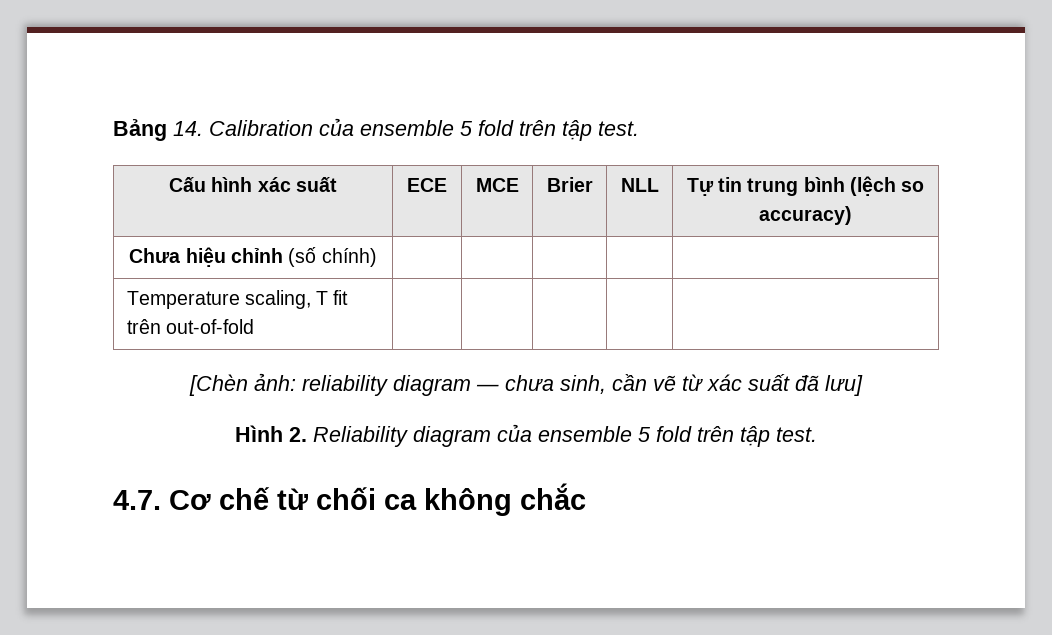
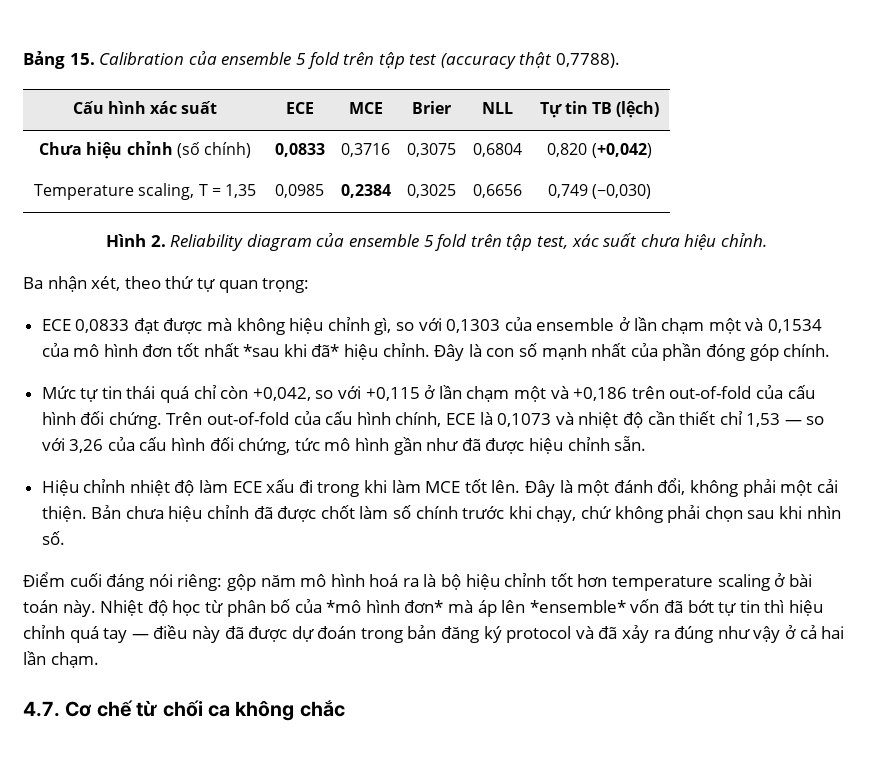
[173,121,203,136] 14. -> [69,53,95,65] 15.
[598,121,639,136] test. -> [409,52,621,69] test (accuracy thật 0,7788).
[747,176,925,196] [759,206,852,225] trung bình (lệch so accuracy) -> [592,101,660,118] TB (lệch)
[126,290,349,309] [126,319,254,334] [189,373,863,396] | | | | // Temperature scaling, T fit trên out-of-fold | | | | | // [Chèn ảnh: reliability diagram — chưa sinh, cần vẽ từ xác suất đã lưu] -> [274,143,325,157] [340,143,390,157] [406,143,456,157] [472,143,522,157] [547,143,652,158] [34,183,256,200] [275,184,324,198] [340,184,391,198] [406,184,456,198] [472,184,522,198] [547,184,652,199] 0,0833 | 0,3716 | 0,3075 | 0,6804 | 0,820 (+0,042) // Temperature scaling, T = 1,35 | 0,0985 | 0,2384 | 0,3025 | 0,6656 | 0,749 (−0,030)
[776,427,817,442] test. -> [536,233,767,250] [23,276,310,293] [41,317,822,335] [41,343,831,361] [41,385,815,403] [41,411,825,429] [41,436,647,455] [41,478,838,497] [41,505,841,523] [41,531,65,545] [23,572,812,591] [23,599,823,617] [23,625,845,643] [23,651,99,668] test, xác suất chưa hiệu chỉnh. // Ba nhận xét, theo thứ tự quan trọng: // ECE 0,0833 đạt được mà không hiệu chỉnh gì, so với 0,1303 của ensemble ở lần chạm một và 0,1534 của mô hình đơn tốt nhất *sau khi đã* hiệu chỉnh. Đây là con số mạnh nhất của phần đóng góp chính. // Mức tự tin thái quá chỉ còn +0,042, so với +0,115 ở lần chạm một và +0,186 trên out-of-fold của cấu hình đối chứng. Trên out-of-fold của cấu hình chính, ECE là 0,1073 và nhiệt độ cần thiết chỉ 1,53 — so với 3,26 của cấu hình đối chứng, tức mô hình gần như đã được hiệu chỉnh sẵn. // Hiệu chỉnh nhiệt độ làm ECE xấu đi trong khi làm MCE tốt lên. Đây là một đánh đổi, không phải một cải thiện. Bản chưa hiệu chỉnh đã được chốt làm số chính trước khi chạy, chứ không phải chọn sau khi nhìn số. // Điểm cuối đáng nói riêng: gộp năm mô hình hoá ra là bộ hiệu chỉnh tốt hơn temperature scaling ở bài toán này. Nhiệt độ học từ phân bố của *mô hình đơn* mà áp lên *ensemble* vốn đã bớt tự tin thì hiệu chỉnh quá tay — điều này đã được dự đoán trong bản đăng ký protocol và đã xảy ra đúng như vậy ở cả hai lần chạm.

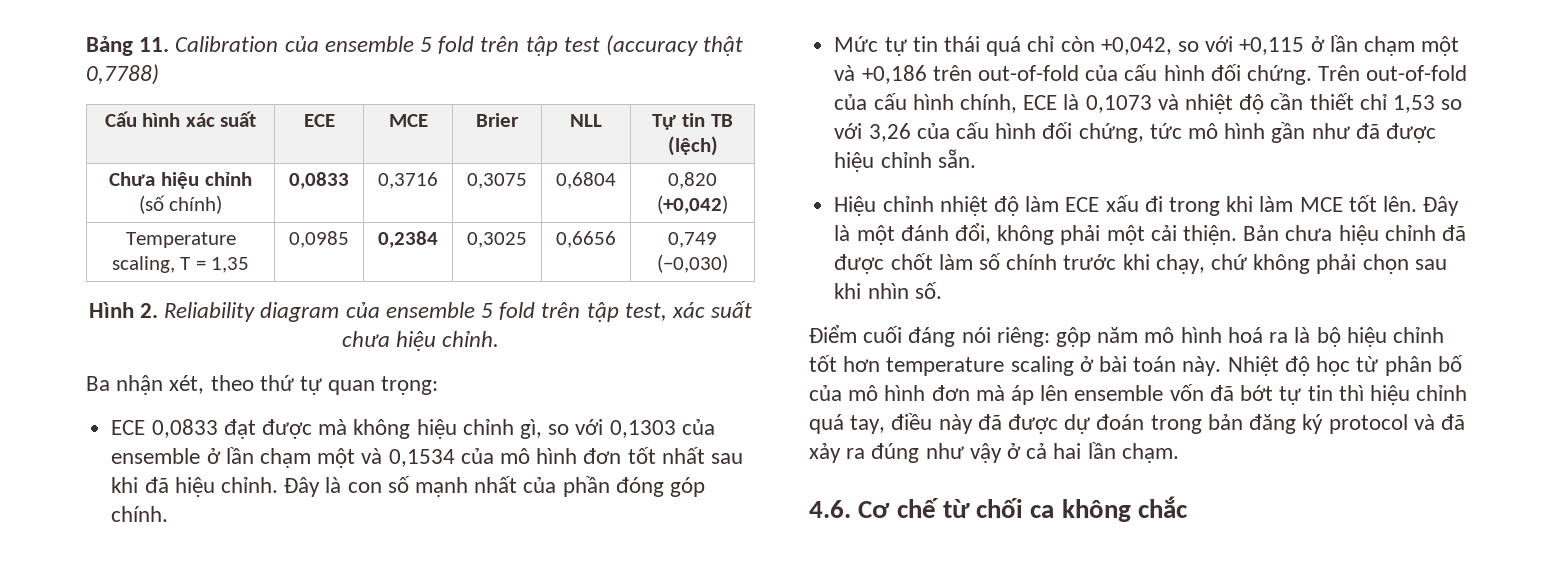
[69,53,95,65] 15. -> [139,37,170,52] 11.
[556,53,621,68] 0,7788). -> [86,64,159,85] 0,7788)
[243,344,340,357] *sau khi đã* -> [711,453,744,464] [111,477,169,493] sau khi đã
[784,420,802,425] — -> (1436, 104) none
[326,600,444,613] *mô hình đơn* -> [848,385,970,401] mô hình đơn
[529,600,626,613] *ensemble* -> [1074,385,1164,401] ensemble
[103,628,149,643] tay — -> [850,415,886,434] tay,
[23,701,60,717] 4.7. -> [809,500,851,518] 4.6.

